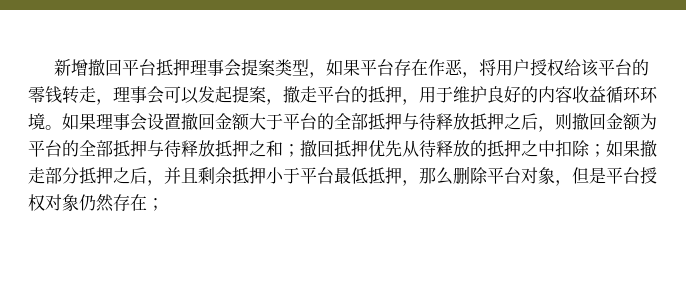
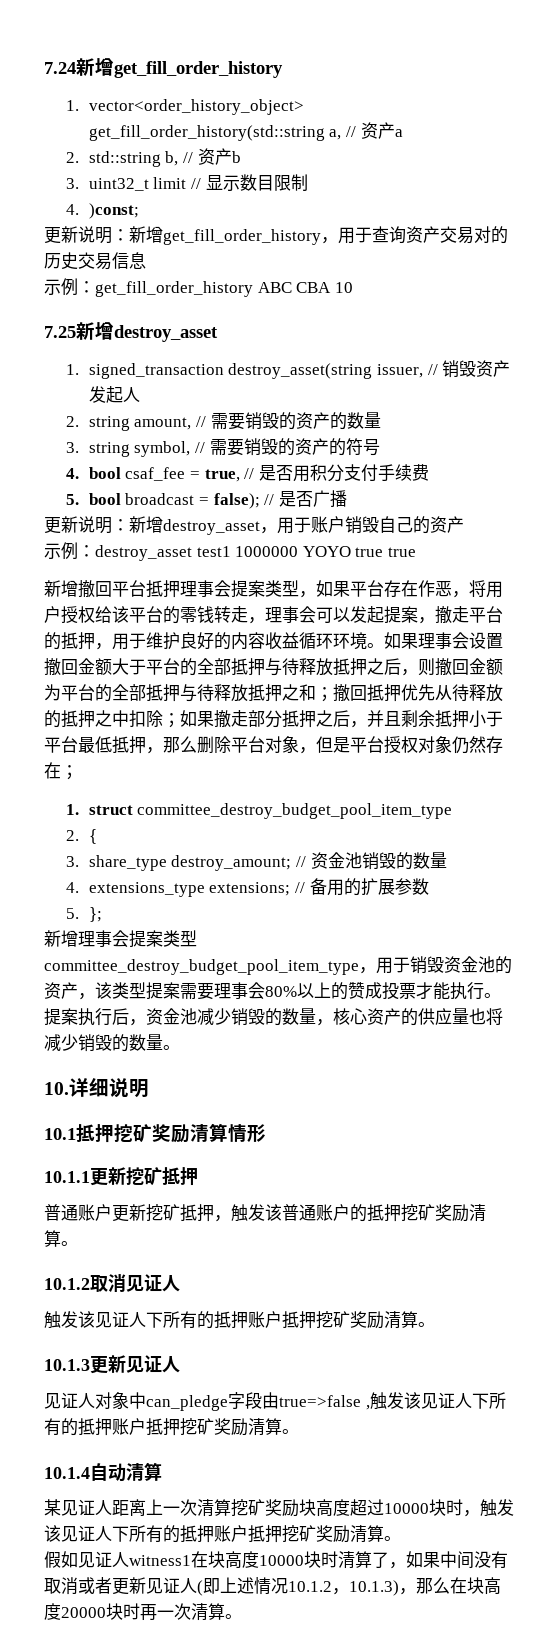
(53, 67) none -> [44,58,283,78] [66,99,304,115] [88,122,403,141] [66,148,241,167] [66,174,308,191] [66,203,139,219] [44,226,508,245] [44,252,146,270] [44,278,353,297] [44,322,218,342] [66,360,511,379] [88,386,140,403] [66,412,381,431] [66,438,380,457] [66,464,429,482] [66,490,347,509] [44,516,464,535] [44,542,416,561] 7.24新增get_fill_order_history // 1. vector<order_history_object> get_fill_order_history(std::string a, // 资产a // 2. std::string b, // 资产b // 3. uint32_t limit // 显示数目限制 // 4. )const; // 更新说明：新增get_fill_order_history，用于查询资产交易对的历史交易信息 // 示例：get_fill_order_history ABC CBA 10 // 7.25新增destroy_asset // 1. signed_transaction destroy_asset(string issuer, // 销毁资产发起人 // 2. string amount, // 需要销毁的资产的数量 // 3. string symbol, // 需要销毁的资产的符号 // 4. bool csaf_fee = true, // 是否用积分支付手续费 // 5. bool broadcast = false); // 是否广播 // 更新说明：新增destroy_asset，用于账户销毁自己的资产 // 示例：destroy_asset test1 1000000 YOYO true true //
(164, 204) none -> [66,803,453,819] [66,829,97,844] [66,852,447,871] [66,878,429,897] [66,907,102,922] [44,930,197,948] [44,956,512,975] [44,982,501,1000] [44,1008,503,1026] [44,1034,180,1052] [44,1078,149,1098] [44,1123,266,1143] [44,1167,198,1186] [44,1204,486,1222] [44,1230,78,1247] [44,1274,180,1292] [44,1311,435,1329] [44,1355,180,1374] [44,1392,506,1411] [44,1418,299,1436] [44,1462,162,1482] [44,1499,514,1517] [44,1525,401,1543] [44,1551,508,1569] [44,1577,501,1596] [44,1603,242,1621] // 1. struct committee_destroy_budget_pool_item_type // 2. { // 3. share_type destroy_amount; // 资金池销毁的数量 // 4. extensions_type extensions; // 备用的扩展参数 // 5. }; // 新增理事会提案类型committee_destroy_budget_pool_item_type，用于销毁资金池的资产，该类型提案需要理事会80%以上的赞成投票才能执行。提案执行后，资金池减少销毁的数量，核心资产的供应量也将减少销毁的数量。 // 10.详细说明 // 10.1抵押挖矿奖励清算情形 // 10.1.1更新挖矿抵押 // 普通账户更新挖矿抵押，触发该普通账户的抵押挖矿奖励清算。 // 10.1.2取消见证人 // 触发该见证人下所有的抵押账户抵押挖矿奖励清算。 // 10.1.3更新见证人 // 见证人对象中can_pledge字段由true=>false ,触发该见证人下所有的抵押账户抵押挖矿奖励清算。 // 10.1.4自动清算 // 某见证人距离上一次清算挖矿奖励块高度超过10000块时，触发该见证人下所有的抵押账户抵押挖矿奖励清算。 // 假如见证人witness1在块高度10000块时清算了，如果中间没有取消或者更新见证人(即上述情况10.1.2，10.1.3)，那么在块高度20000块时再一次清算。

